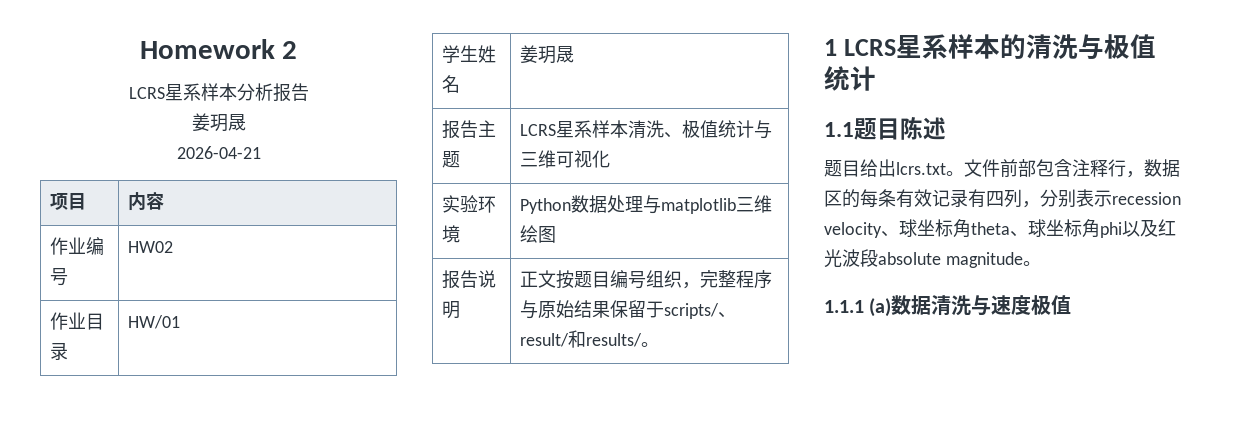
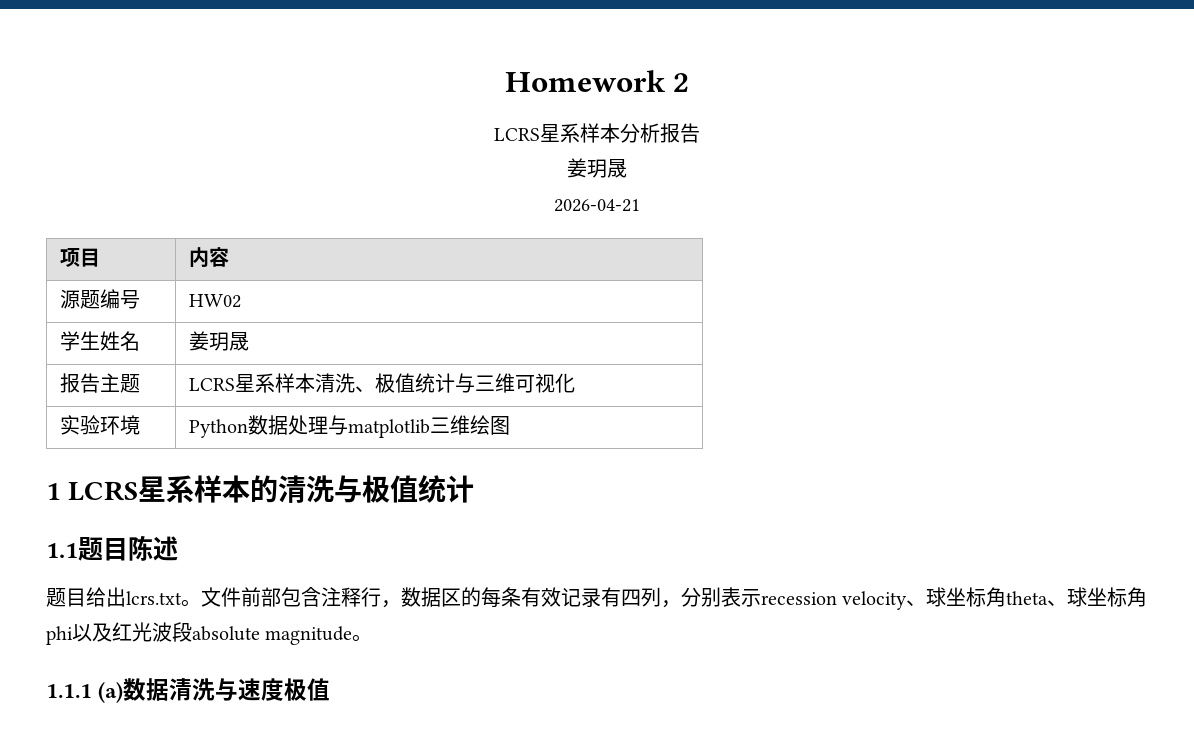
[50,237,87,255] 作业 -> [59,289,100,309] 源题
[50,312,105,330] [50,342,69,360] [128,315,181,329] // 作业目录 | HW/01 -> (241, 301) none
[442,270,497,289] [442,301,461,319] [520,270,773,289] [520,300,737,319] [520,330,660,348] // 报告说明 | 正文按题目编号组织，完整程序与原始结果保留于scripts/、result/和results/。 -> (510, 425) none

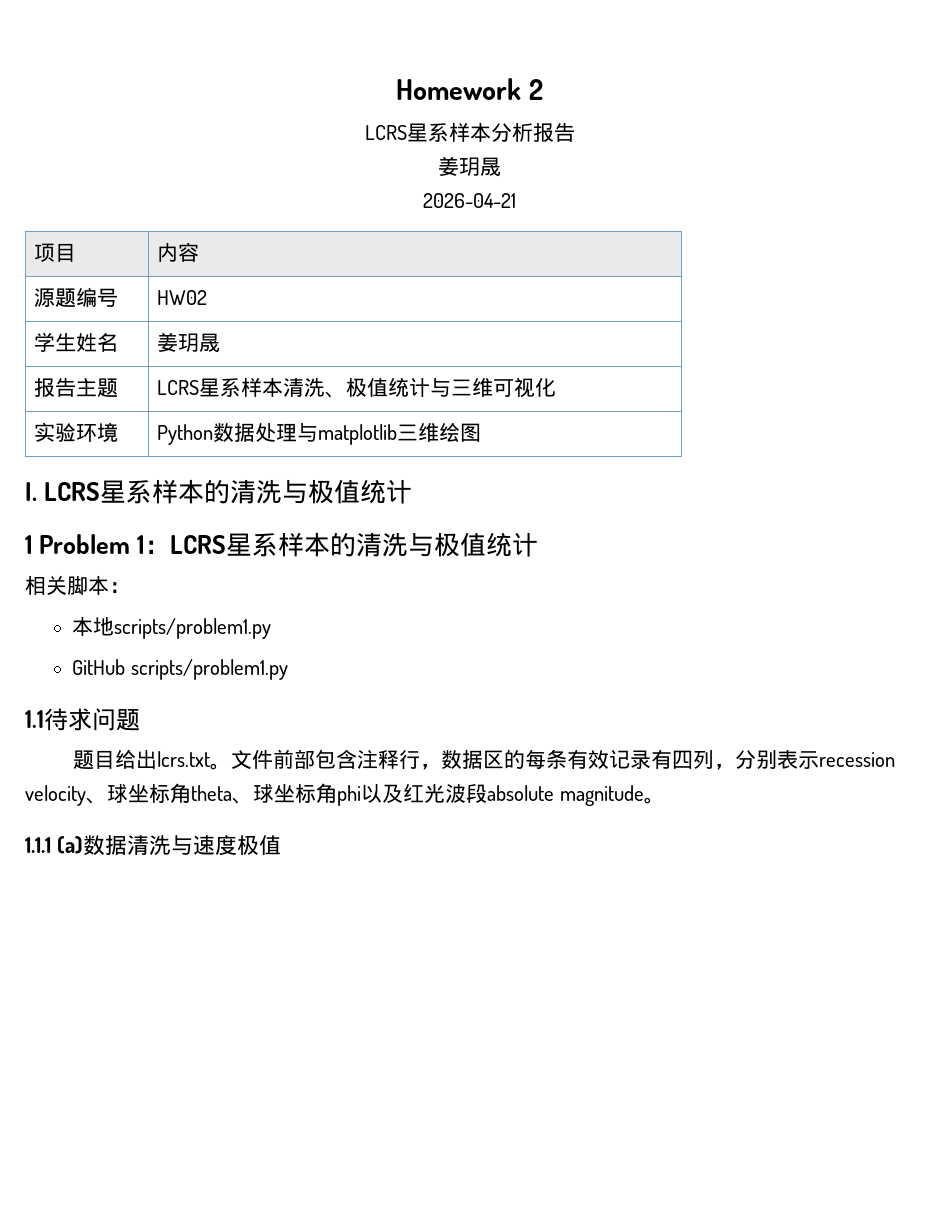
[46,475,474,503] 1 LCRS星系样本的清洗与极值统计 -> [25,479,413,504] [25,532,539,557] [25,575,130,595] [72,616,272,639] [72,659,288,680] I. LCRS星系样本的清洗与极值统计 // 1 Problem 1：LCRS星系样本的清洗与极值统计 // 相关脚本： // 本地scripts/problem1.py // GitHub scripts/problem1.py
[78,536,178,561] 题目陈述 -> [44,708,140,731] 待求问题

